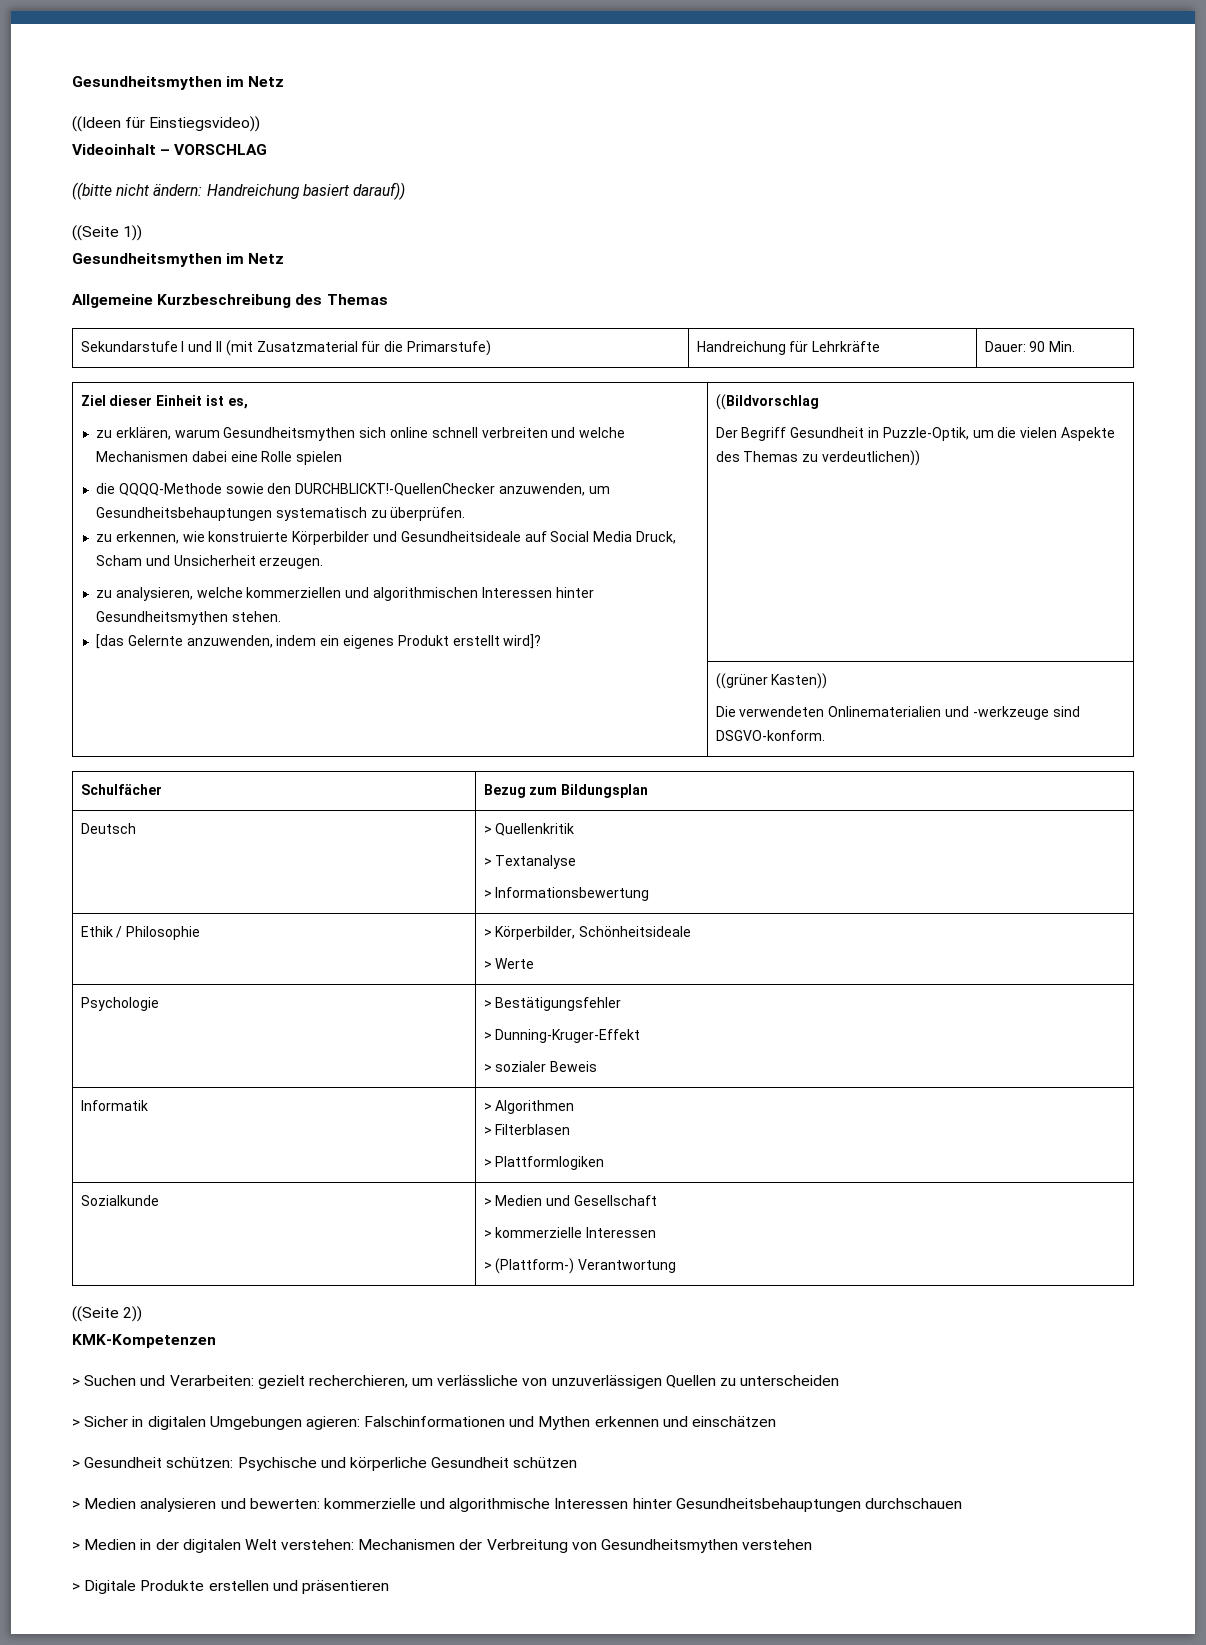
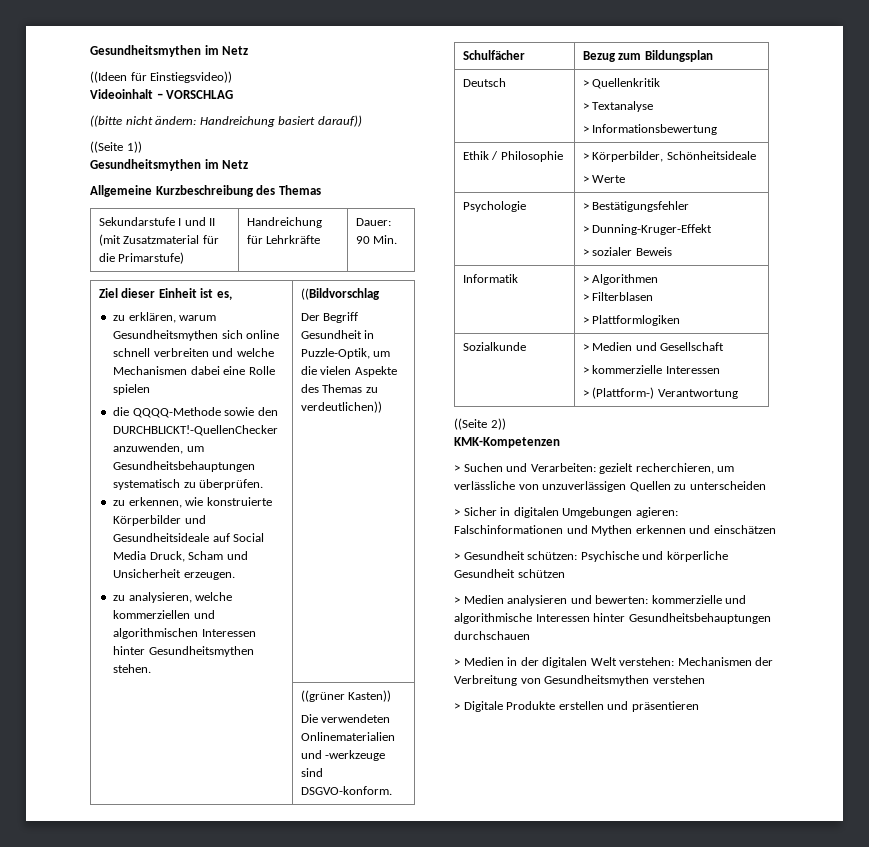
[96,634,542,649] // [das Gelernte anzuwenden, indem ein eigenes Produkt erstellt wird]? -> (152, 668) none

